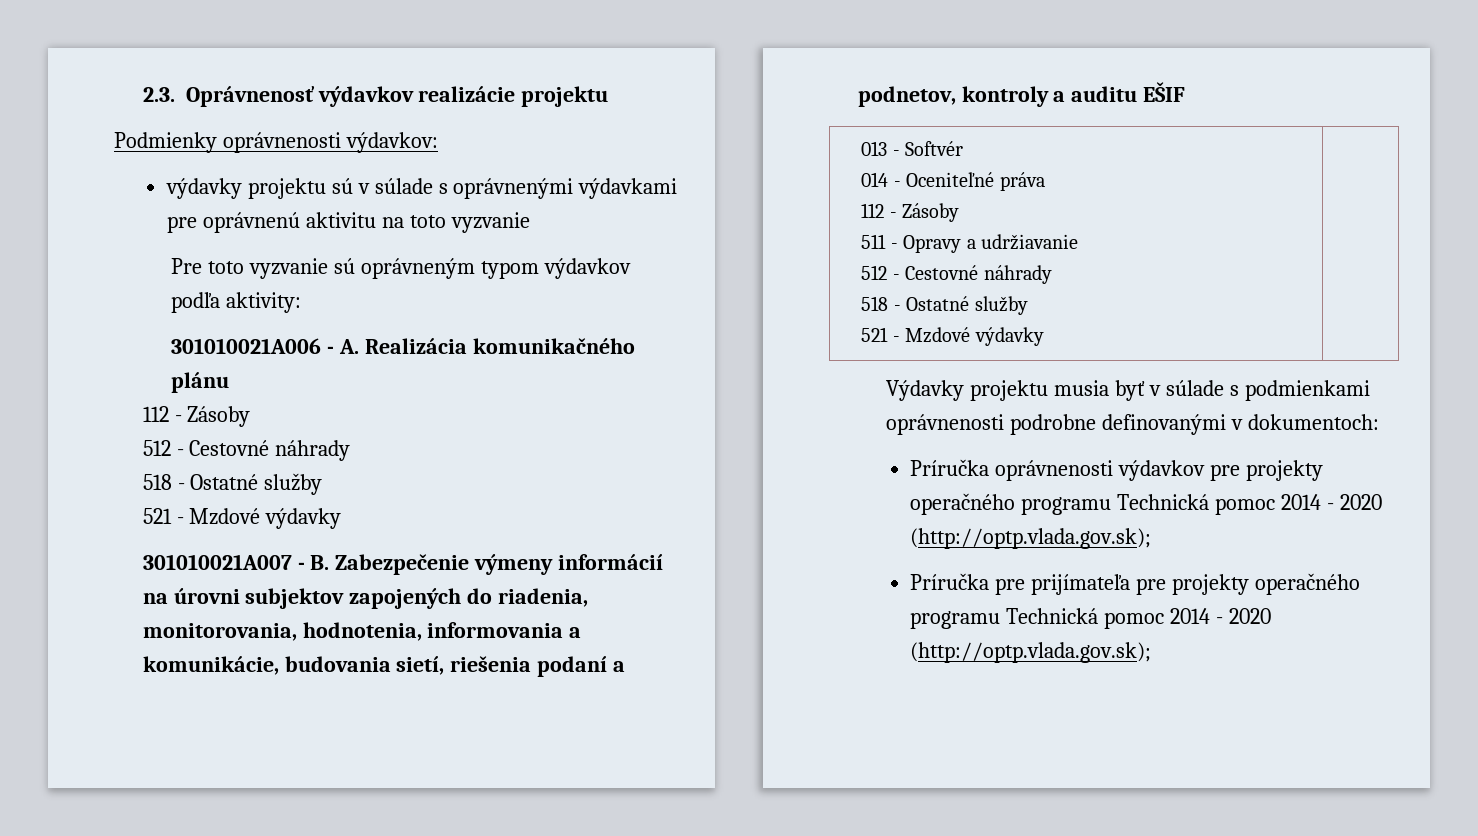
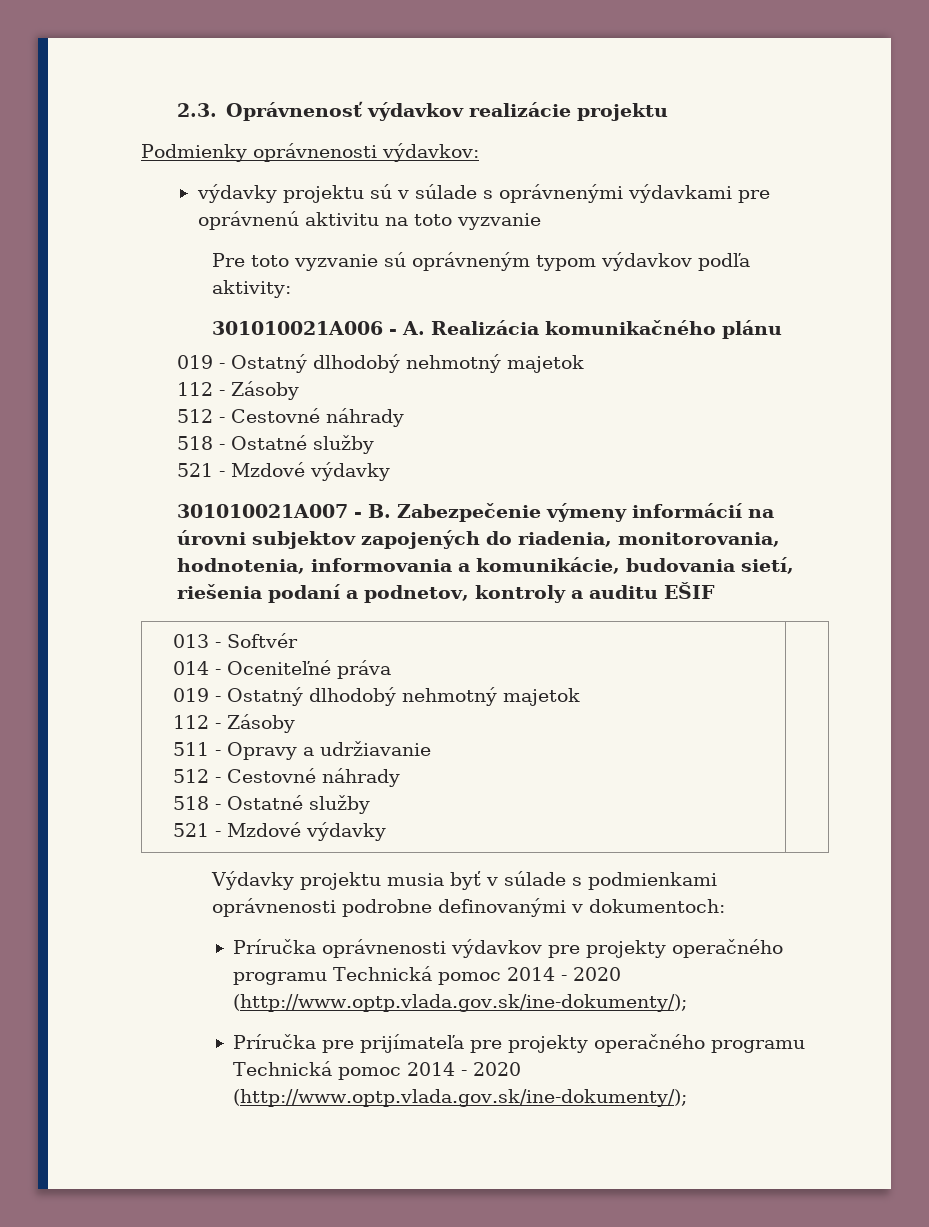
(230, 382) none -> [176,354,584,373] // 019 - Ostatný dlhodobý nehmotný majetok
(1045, 181) none -> [172,687,580,706] // 019 - Ostatný dlhodobý nehmotný majetok
[910,528,1152,549] (http://optp.vlada.gov.sk); -> [233,994,688,1012] (http://www.optp.vlada.gov.sk/ine-dokumenty/);
[910,642,1152,663] (http://optp.vlada.gov.sk); -> [233,1089,688,1107] (http://www.optp.vlada.gov.sk/ine-dokumenty/);

